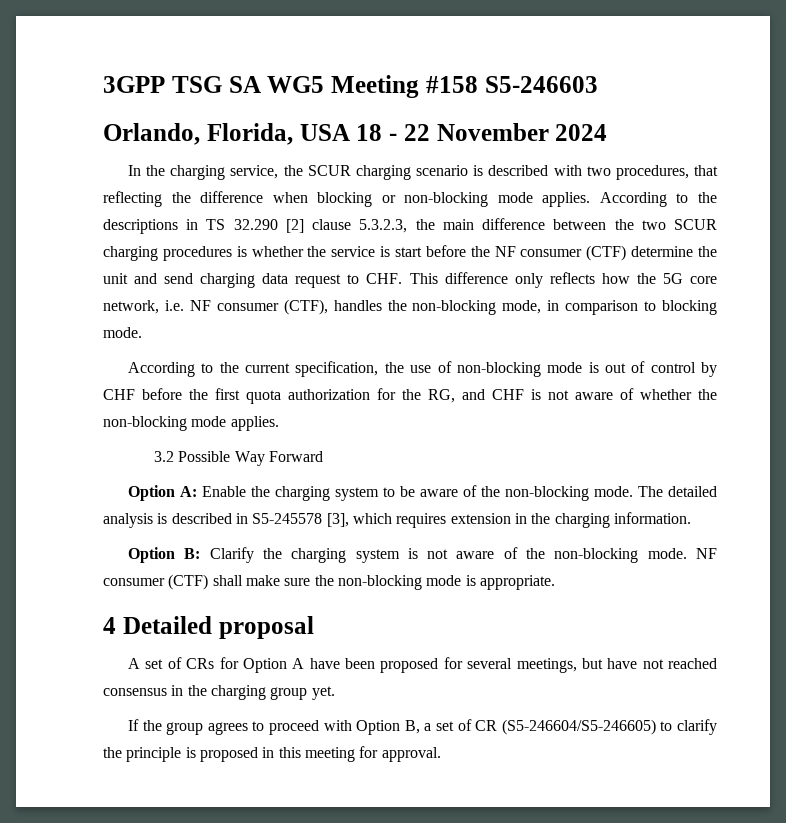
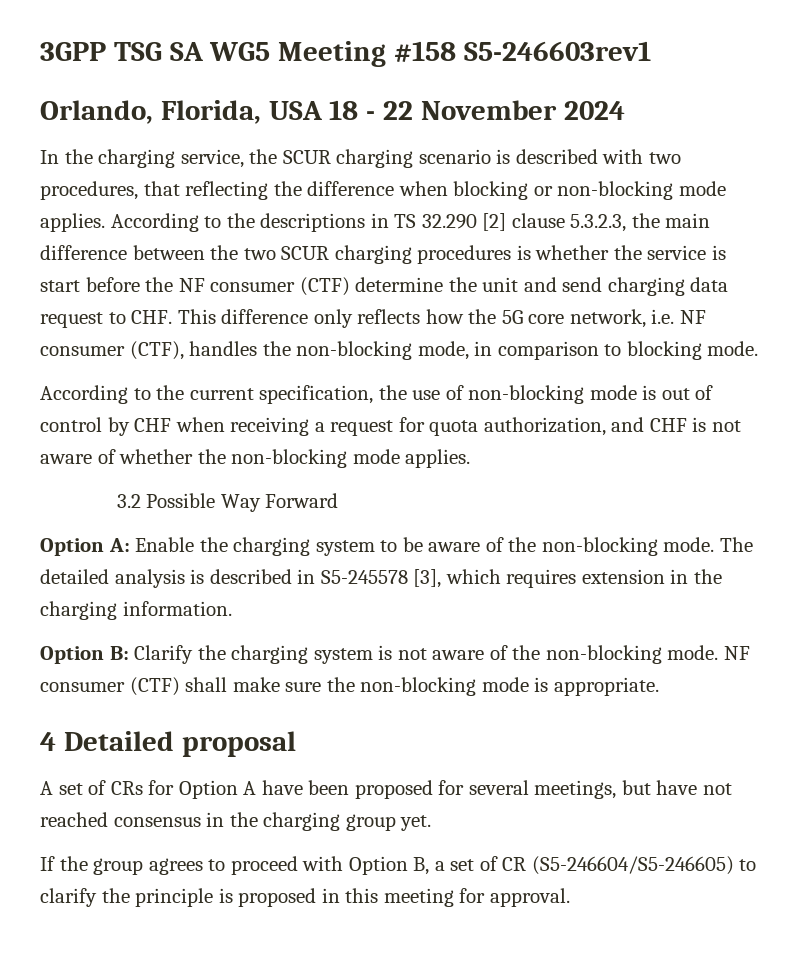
[484,76,598,93] S5-246603 -> [463,41,651,61] S5-246603rev1
[142,388,455,404] before the first quota authorization for the RG, -> [175,417,606,436] when receiving a request for quota authorization,

